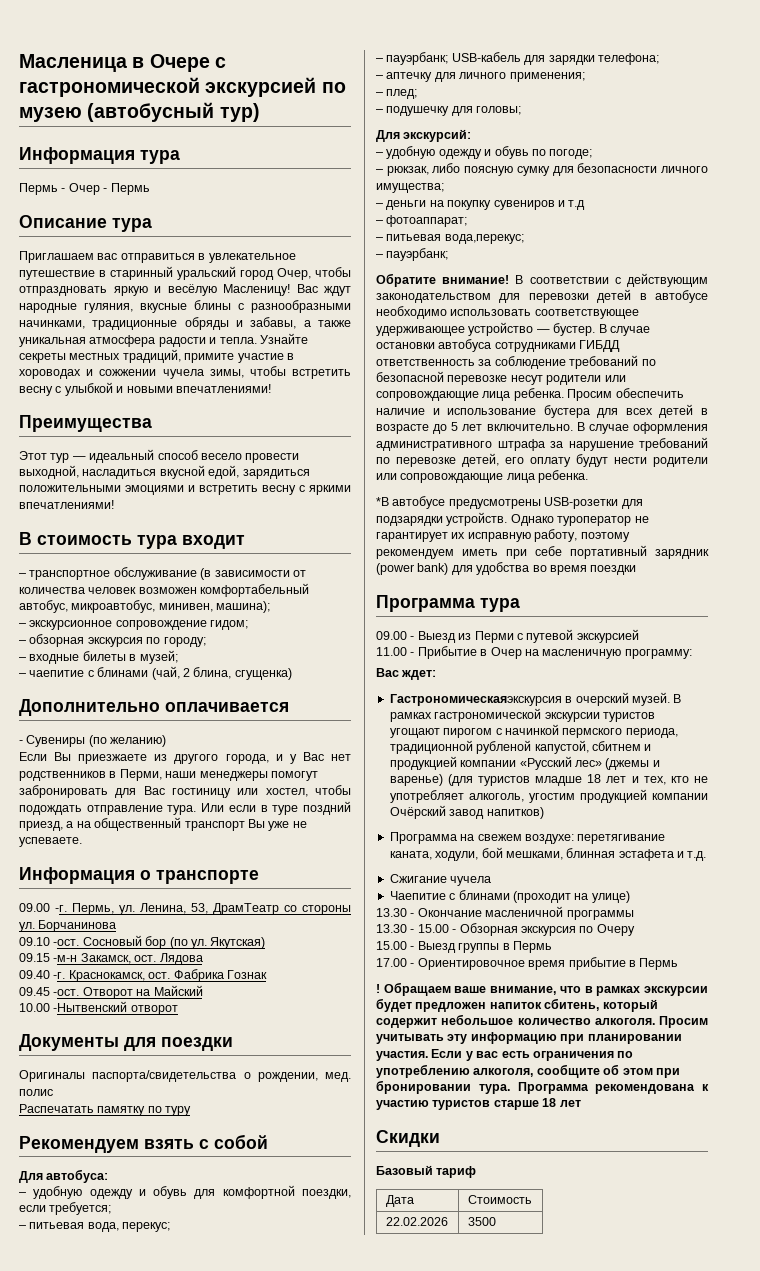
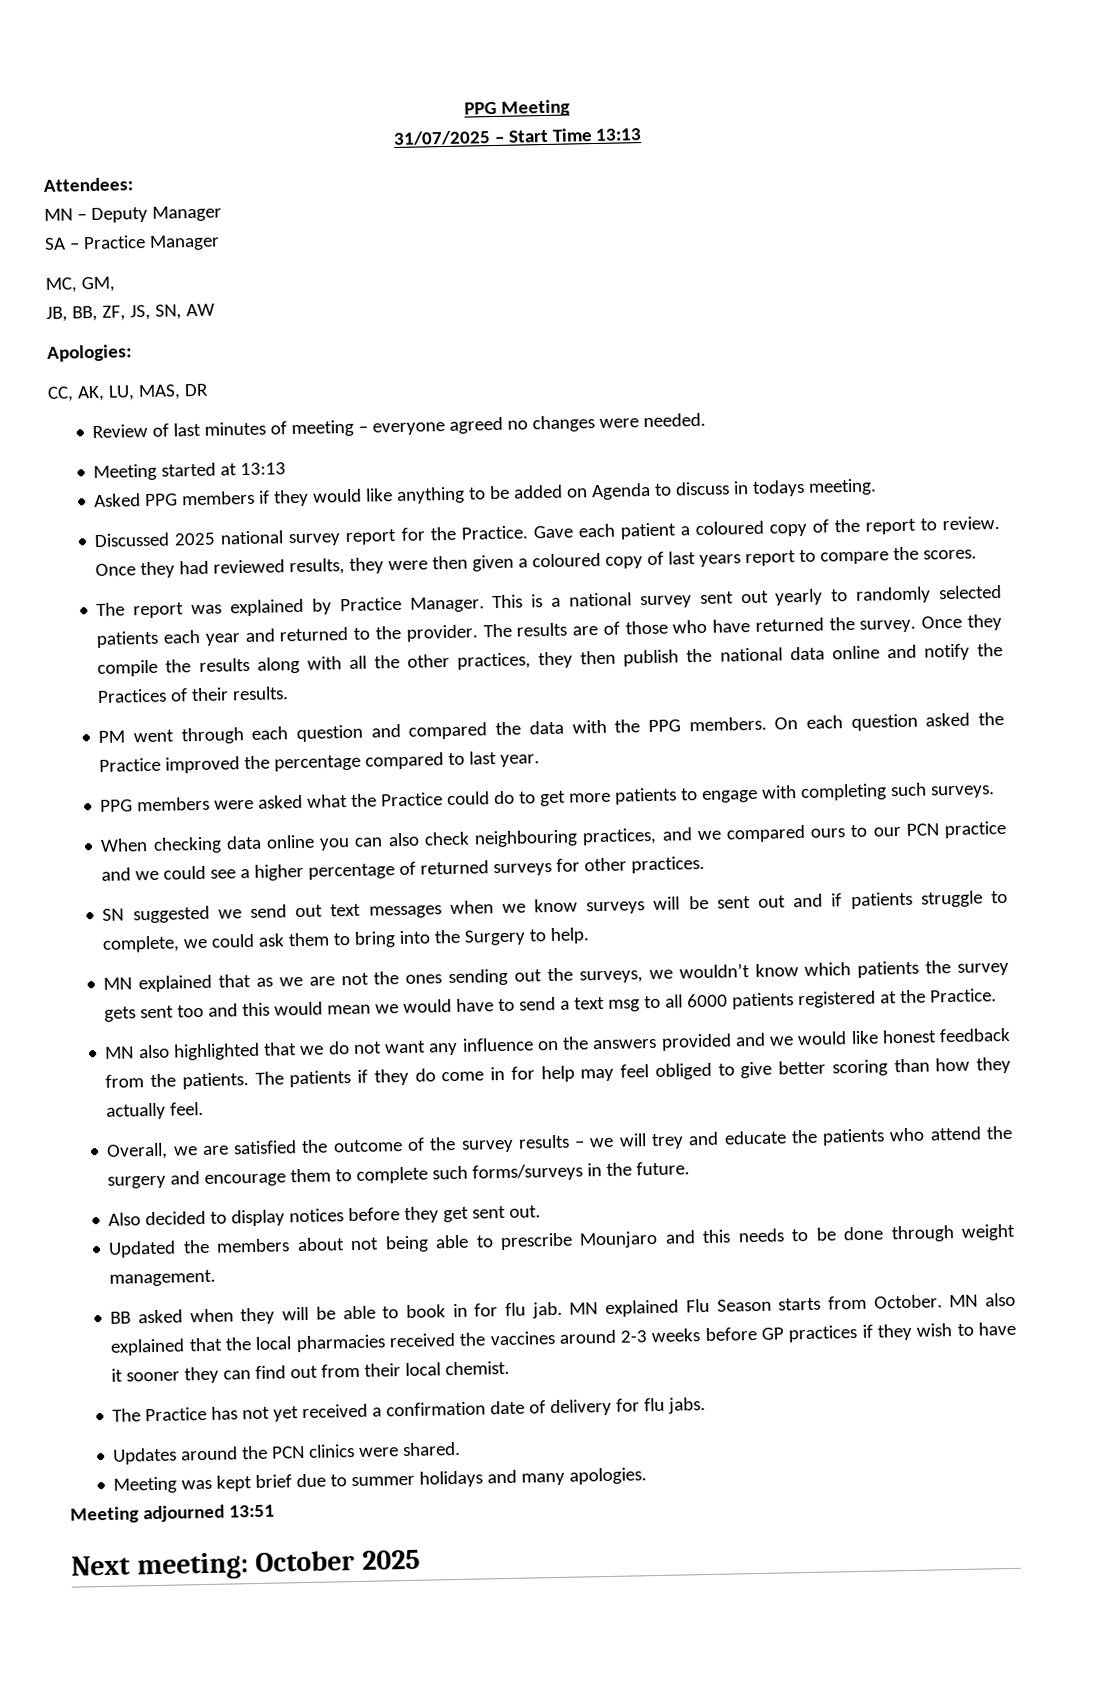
[19,54,226,72] [19,77,346,97] [19,102,260,122] [19,147,180,164] [19,183,150,195] [19,215,152,232] [19,251,296,263] [19,266,351,280] [19,284,351,296] [19,300,351,313] [19,317,351,330] [19,333,308,347] [19,349,294,363] [19,366,351,379] [19,382,271,396] [19,415,152,432] [19,449,300,463] [19,465,310,479] [19,485,351,495] [19,500,114,509] [19,532,245,549] [19,567,306,580] [19,583,310,597] [19,600,271,613] [19,620,249,630] [19,634,206,647] [19,650,178,664] [19,666,292,680] [19,699,289,716] [19,735,167,747] [19,752,351,764] [19,769,318,781] [19,785,351,798] [19,801,352,815] [19,817,307,831] [19,837,82,847] [19,867,259,884] [19,903,351,915] [19,920,117,932] [19,935,266,949] [19,953,203,965] [19,969,267,982] [19,985,203,999] [19,1001,178,1015] [19,1034,233,1051] [19,1070,351,1082] [19,1089,53,1096] [19,1104,192,1116] [19,1134,268,1153] [19,1169,109,1183] [19,1185,351,1199] [19,1202,112,1215] [19,1222,171,1232] [376,52,659,65] [376,72,585,82] [376,89,418,99] [376,106,522,116] [376,129,472,142] [376,146,593,159] [376,163,708,176] [376,183,444,193] [376,200,586,210] [376,215,468,227] [376,234,524,244] [376,248,449,261] [376,273,708,287] [376,289,708,303] [376,306,639,319] [376,322,650,336] [376,339,621,352] [376,355,656,369] [376,371,626,385] [376,388,684,401] [376,404,708,418] [376,422,708,434] [376,437,708,451] [376,453,708,467] [376,470,589,483] [376,496,643,509] [376,512,649,526] [376,529,630,542] [376,545,709,559] [376,562,637,575] [376,595,520,612] [376,629,639,643] [376,646,692,659] [376,668,437,680] [389,692,682,706] [389,708,655,722] [389,724,678,738] [389,740,652,754] [389,756,660,770] [389,774,708,786] [389,789,708,803] [389,805,544,819] [389,832,666,844] [389,847,707,861] [389,874,492,886] [389,890,630,903] [376,906,634,920] [376,923,635,936] [376,941,552,953] [376,957,679,970] [376,982,708,996] [376,998,658,1012] [376,1014,708,1028] [376,1032,682,1044] [376,1049,634,1061] [376,1064,680,1078] [376,1080,709,1094] [376,1098,581,1110] [376,1130,440,1147] [376,1165,477,1178] [385,1195,414,1207] [467,1195,532,1204] [385,1217,448,1226] [467,1217,496,1226] Масленица в Очере с гастрономической экскурсией по музею (автобусный тур) // Информация тура // Пермь - Очер - Пермь // Описание тура // Приглашаем вас отправиться в увлекательное путешествие в старинный уральский город Очер, чтобы отпраздновать яркую и весёлую Масленицу! Вас ждут народные гуляния, вкусные блины с разнообразными начинками, традиционные обряды и забавы, а также уникальная атмосфера радости и тепла. Узнайте секреты местных традиций, примите участие в хороводах и сожжении чучела зимы, чтобы встретить весну с улыбкой и новыми впечатлениями! // Преимущества // Этот тур — идеальный способ весело провести выходной, насладиться вкусной едой, зарядиться положительными эмоциями и встретить весну с яркими впечатлениями! // В стоимость тура входит // – транспортное обслуживание (в зависимости от количества человек возможен комфортабельный автобус, микроавтобус, минивен, машина); // – экскурсионное сопровождение гидом; // – обзорная экскурсия по городу; // – входные билеты в музей; // – чаепитие с блинами (чай, 2 блина, сгущенка) // Дополнительно оплачивается // - Сувениры (по желанию) // Если Вы приезжаете из другого города, и у Вас нет родственников в Перми, наши менеджеры помогут забронировать для Вас гостиницу или хостел, чтобы подождать отправление тура. Или если в туре поздний приезд, а на общественный транспорт Вы уже не успеваете. // Информация о транспорте // 09.00 -г. Пермь, ул. Ленина, 53, ДрамТеатр со стороны ул. Борчанинова // 09.10 -ост. Сосновый бор (по ул. Якутская) // 09.15 -м-н Закамск, ост. Лядова // 09.40 -г. Краснокамск, ост. Фабрика Гознак // 09.45 -ост. Отворот на Майский // 10.00 -Нытвенский отворот // Документы для поездки // Оригиналы паспорта/свидетельства о рождении, мед. полис // Распечатать памятку по туру // Рекомендуем взять с собой // Для автобуса: // – удобную одежду и обувь для комфортной поездки, если требуется; // – питьевая вода, перекус; // – пауэрбанк; USB-кабель для зарядки телефона; // – аптечку для личного применения; // – плед; // – подушечку для головы; // Для экскурсий: // – удобную одежду и обувь по погоде; // – рюкзак, либо поясную сумку для безопасности личного имущества; // – деньги на покупку сувениров и т.д // – фотоаппарат; // – питьевая вода,перекус; // – пауэрбанк; // Обратите внимание! В соответствии с действующим законодательством для перевозки детей в автобусе необходимо использовать соответствующее удерживающее устройство — бустер. В случае остановки автобуса сотрудниками ГИБДД ответственность за соблюдение требований по безопасной перевозке несут родители или сопровождающие лица ребенка. Просим обеспечить наличие и использование бустера для всех детей в возрасте до 5 лет включительно. В случае оформления административного штрафа за нарушение требований по перевозке детей, его оплату будут нести родители или сопровождающие лица ребенка. // *В автобусе предусмотрены USB-розетки для подзарядки устройств. Однако туроператор не гарантирует их исправную работу, поэтому рекомендуем иметь при себе портативный зарядник (power bank) для удобства во время поездки // Программа тура // 09.00 - Выезд из Перми с путевой экскурсией // 11.00 - Прибытие в Очер на масленичную программу: // Вас ждет: // Гастрономическаяэкскурсия в очерский музей. В рамках гастрономической экскурсии туристов угощают пирогом с начинкой пермского периода, традиционной рубленой капустой, сбитнем и продукцией компании «Русский лес» (джемы и варенье) (для туристов младше 18 лет и тех, кто не употребляет алкоголь, угостим продукцией компании Очёрский завод напитков) // Программа на свежем воздухе: перетягивание каната, ходули, бой мешками, блинная эстафета и т.д. // Сжигание чучела // Чаепитие с блинами (проходит на улице) // 13.30 - Окончание масленичной программы // 13.30 - 15.00 - Обзорная экскурсия по Очеру // 15.00 - Выезд группы в Пермь // 17.00 - Ориентировочное время прибытие в Пермь // ! Обращаем ваше внимание, что в рамках экскурсии будет предложен напиток сбитень, который содержит небольшое количество алкоголя. Просим учитывать эту информацию при планировании участия. Если у вас есть ограничения по употреблению алкоголя, сообщите об этом при бронировании тура. Программа рекомендована к участию туристов старше 18 лет // Скидки // Базовый тариф // Дата | Стоимость // 22.02.2026 | 3500 -> [464,99,570,117] [392,128,643,147] [43,177,133,192] [44,205,222,224] [44,234,220,251] [45,276,115,293] [46,303,215,322] [47,344,132,362] [47,383,209,402] [92,412,707,439] [93,462,287,482] [93,478,878,508] [94,516,1000,548] [95,546,978,579] [96,584,1003,619] [96,613,1002,648] [97,642,1003,677] [97,686,290,703] [98,711,1004,745] [99,751,541,774] [100,782,996,812] [100,820,1007,854] [101,855,706,881] [102,890,1008,924] [102,927,591,953] [103,960,1010,993] [104,988,998,1022] [104,1027,1012,1061] [105,1056,1011,1090] [106,1101,205,1120] [106,1125,1014,1160] [107,1161,691,1189] [108,1205,542,1227] [108,1223,1016,1258] [109,1269,217,1287] [110,1292,1017,1325] [110,1321,1017,1356] [111,1360,511,1384] [112,1397,707,1422] [112,1441,462,1465] [113,1467,648,1494] [70,1504,275,1524] [71,1549,421,1581] PPG Meeting // 31/07/2025 – Start Time 13:13 // Attendees: // MN – Deputy Manager // SA – Practice Manager // MC, GM, // JB, BB, ZF, JS, SN, AW // Apologies: // CC, AK, LU, MAS, DR // Review of last minutes of meeting – everyone agreed no changes were needed. // Meeting started at 13:13 // Asked PPG members if they would like anything to be added on Agenda to discuss in todays meeting. // Discussed 2025 national survey report for the Practice. Gave each patient a coloured copy of the report to review. Once they had reviewed results, they were then given a coloured copy of last years report to compare the scores. // The report was explained by Practice Manager. This is a national survey sent out yearly to randomly selected patients each year and returned to the provider. The results are of those who have returned the survey. Once they compile the results along with all the other practices, they then publish the national data online and notify the Practices of their results. // PM went through each question and compared the data with the PPG members. On each question asked the Practice improved the percentage compared to last year. // PPG members were asked what the Practice could do to get more patients to engage with completing such surveys. // When checking data online you can also check neighbouring practices, and we compared ours to our PCN practice and we could see a higher percentage of returned surveys for other practices. // SN suggested we send out text messages when we know surveys will be sent out and if patients struggle to complete, we could ask them to bring into the Surgery to help. // MN explained that as we are not the ones sending out the surveys, we wouldn’t know which patients the survey gets sent too and this would mean we would have to send a text msg to all 6000 patients registered at the Practice. // MN also highlighted that we do not want any influence on the answers provided and we would like honest feedback from the patients. The patients if they do come in for help may feel obliged to give better scoring than how they actually feel. // Overall, we are satisfied the outcome of the survey results – we will trey and educate the patients who attend the surgery and encourage them to complete such forms/surveys in the future. // Also decided to display notices before they get sent out. // Updated the members about not being able to prescribe Mounjaro and this needs to be done through weight management. // BB asked when they will be able to book in for flu jab. MN explained Flu Season starts from October. MN also explained that the local pharmacies received the vaccines around 2-3 weeks before GP practices if they wish to have it sooner they can find out from their local chemist. // The Practice has not yet received a confirmation date of delivery for flu jabs. // Updates around the PCN clinics were shared. // Meeting was kept brief due to summer holidays and many apologies. // Meeting adjourned 13:51 // Next meeting: October 2025

